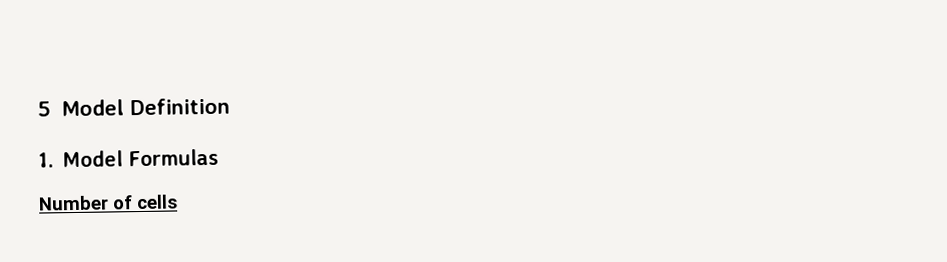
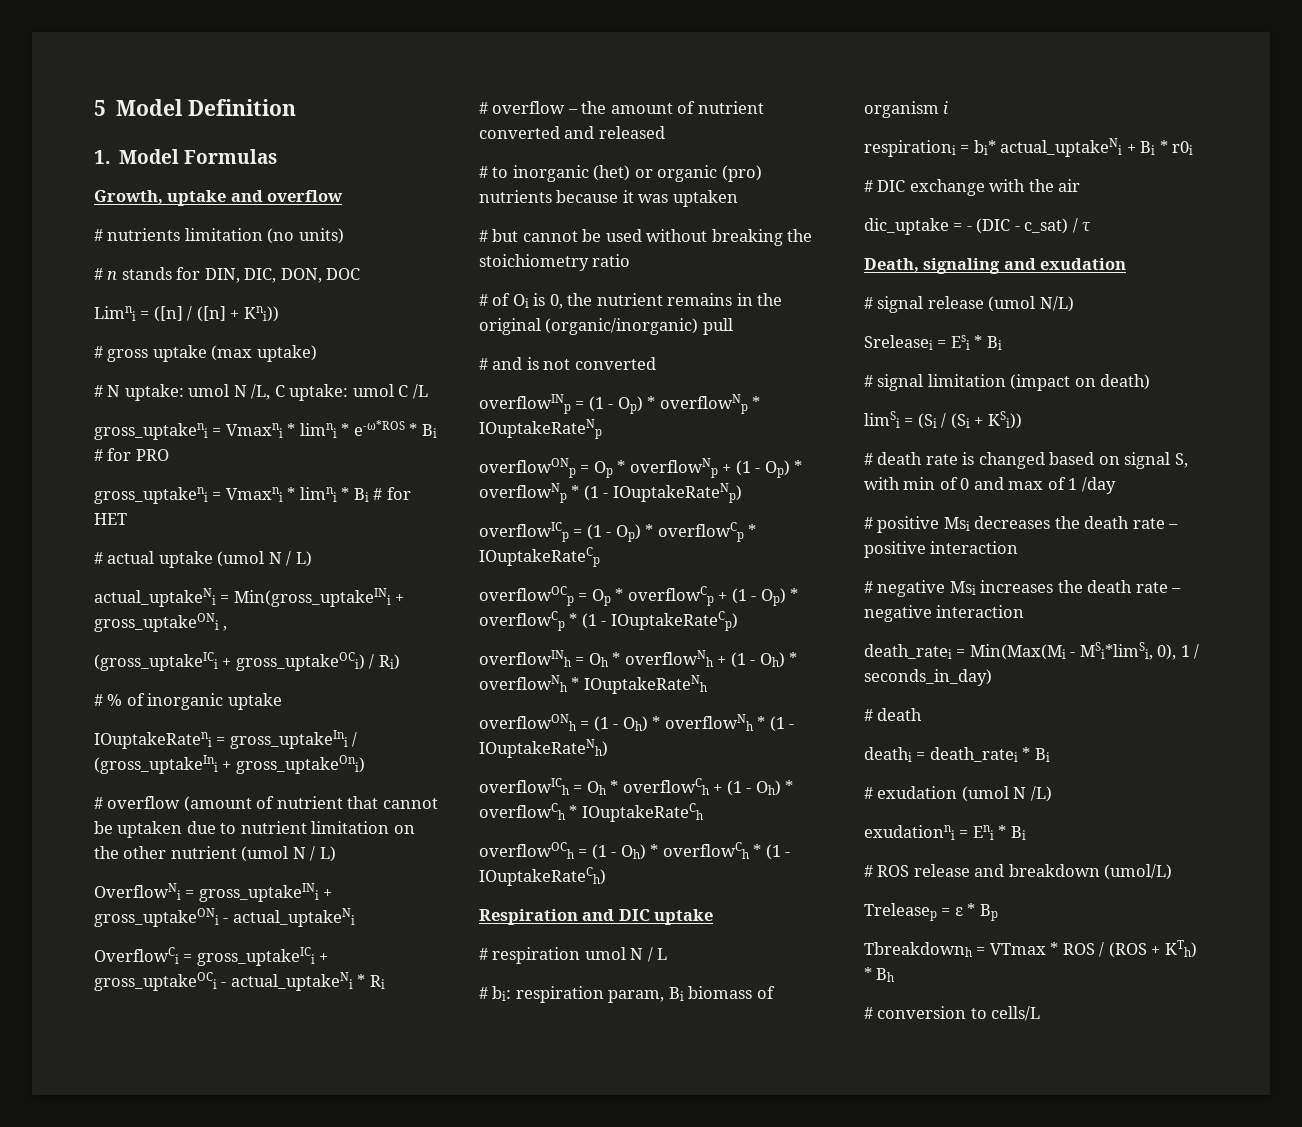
[38,194,178,211] Number of cells -> [94,190,344,206] [94,228,344,244] [94,267,361,283] [94,306,279,322] [94,345,317,362] [94,384,428,401] [94,420,437,440] [94,448,169,461] [94,487,411,504] [94,513,127,525] [94,551,312,568] [94,588,405,607] [94,613,228,632] [94,652,400,671] [94,693,282,710] [94,730,358,749] [94,755,365,774] [94,796,438,812] [94,821,415,838] [94,846,336,862] [94,883,333,902] [94,908,355,927] [94,947,329,966] [94,972,385,991] [479,101,764,114] [479,126,665,139] [479,165,762,182] [479,190,738,207] [479,229,813,246] [479,254,631,271] [479,293,783,309] [479,318,733,335] [479,357,656,370] [479,394,761,414] [479,419,602,439] [479,458,803,478] [479,483,742,503] [479,522,757,542] [479,547,600,567] [479,586,799,606] [479,611,738,631] [479,650,798,668] [479,675,707,694] [479,714,795,732] [479,739,608,758] [479,778,794,796] [479,803,703,822] [479,842,791,860] [479,867,606,886] [479,909,714,925] [479,947,668,964] [479,986,775,1003] [864,101,949,118] [864,138,1194,157] [864,179,1081,196] [864,218,1091,235] [864,258,1127,274] [864,296,1074,313] [864,335,1002,350] [864,374,1151,391] [864,411,1022,429] [864,452,1188,469] [864,477,1116,494] [864,516,1179,533] [864,541,1019,558] [864,580,1182,597] [864,605,1025,622] [864,642,1200,660] [864,669,992,686] [864,708,923,721] [864,747,1050,762] [864,786,1052,802] [864,825,1026,840] [864,864,1173,880] [864,903,998,921] [864,940,1197,958] [864,967,895,982] [864,1006,1041,1021] Growth, uptake and overflow // # nutrients limitation (no units) // # n stands for DIN, DIC, DON, DOC // Limni = ([n] / ([n] + Kni)) // # gross uptake (max uptake) // # N uptake: umol N /L, C uptake: umol C /L // gross_uptakeni = Vmaxni * limni * e-ω*ROS * Bi # for PRO // gross_uptakeni = Vmaxni * limni * Bi # for HET // # actual uptake (umol N / L) // actual_uptakeNi = Min(gross_uptakeINi + gross_uptakeONi , // (gross_uptakeICi + gross_uptakeOCi) / Ri) // # % of inorganic uptake // IOuptakeRateni = gross_uptakeIni / (gross_uptakeIni + gross_uptakeOni) // # overflow (amount of nutrient that cannot be uptaken due to nutrient limitation on the other nutrient (umol N / L) // OverflowNi = gross_uptakeINi + gross_uptakeONi - actual_uptakeNi // OverflowCi = gross_uptakeICi + gross_uptakeOCi - actual_uptakeNi * Ri // # overflow – the amount of nutrient converted and released // # to inorganic (het) or organic (pro) nutrients because it was uptaken // # but cannot be used without breaking the stoichiometry ratio // # of Oi is 0, the nutrient remains in the original (organic/inorganic) pull // # and is not converted // overflowINp = (1 - Op) * overflowNp * IOuptakeRateNp // overflowONp = Op * overflowNp + (1 - Op) * overflowNp * (1 - IOuptakeRateNp) // overflowICp = (1 - Op) * overflowCp * IOuptakeRateCp // overflowOCp = Op * overflowCp + (1 - Op) * overflowCp * (1 - IOuptakeRateCp) // overflowINh = Oh * overflowNh + (1 - Oh) * overflowNh * IOuptakeRateNh // overflowONh = (1 - Oh) * overflowNh * (1 - IOuptakeRateNh) // overflowICh = Oh * overflowCh + (1 - Oh) * overflowCh * IOuptakeRateCh // overflowOCh = (1 - Oh) * overflowCh * (1 - IOuptakeRateCh) // Respiration and DIC uptake // # respiration umol N / L // # bi: respiration param, Bi biomass of organism i // respirationi = bi* actual_uptakeNi + Bi * r0i // # DIC exchange with the air // dic_uptake = - (DIC - c_sat) / τ // Death, signaling and exudation // # signal release (umol N/L) // Sreleasei = Esi * Bi // # signal limitation (impact on death) // limSi = (Si / (Si + KSi)) // # death rate is changed based on signal S, with min of 0 and max of 1 /day // # positive Msi decreases the death rate – positive interaction // # negative Msi increases the death rate – negative interaction // death_ratei = Min(Max(Mi - MSi*limSi, 0), 1 / seconds_in_day) // # death // deathi = death_ratei * Bi // # exudation (umol N /L) // exudationni = Eni * Bi // # ROS release and breakdown (umol/L) // Treleasep = ε * Bp // Tbreakdownh = VTmax * ROS / (ROS + KTh) * Bh // # conversion to cells/L

